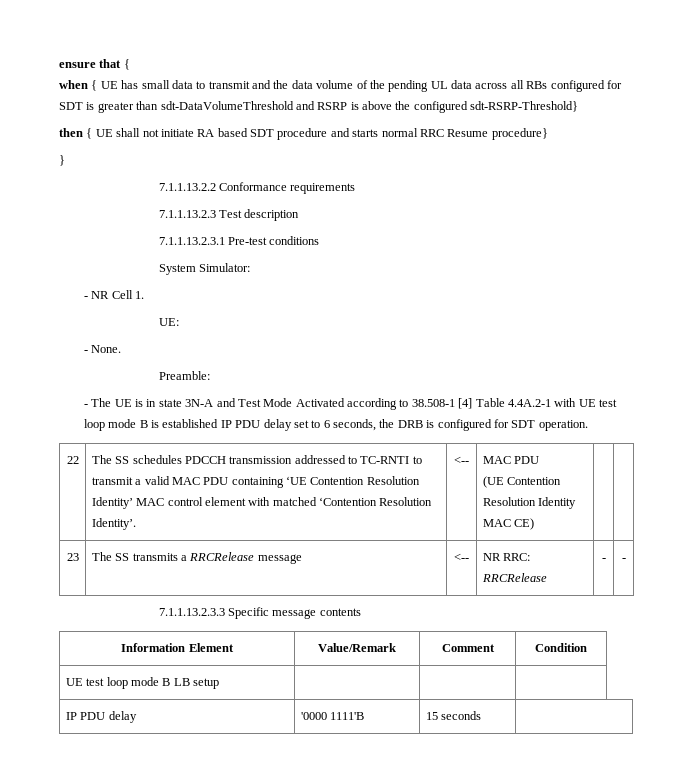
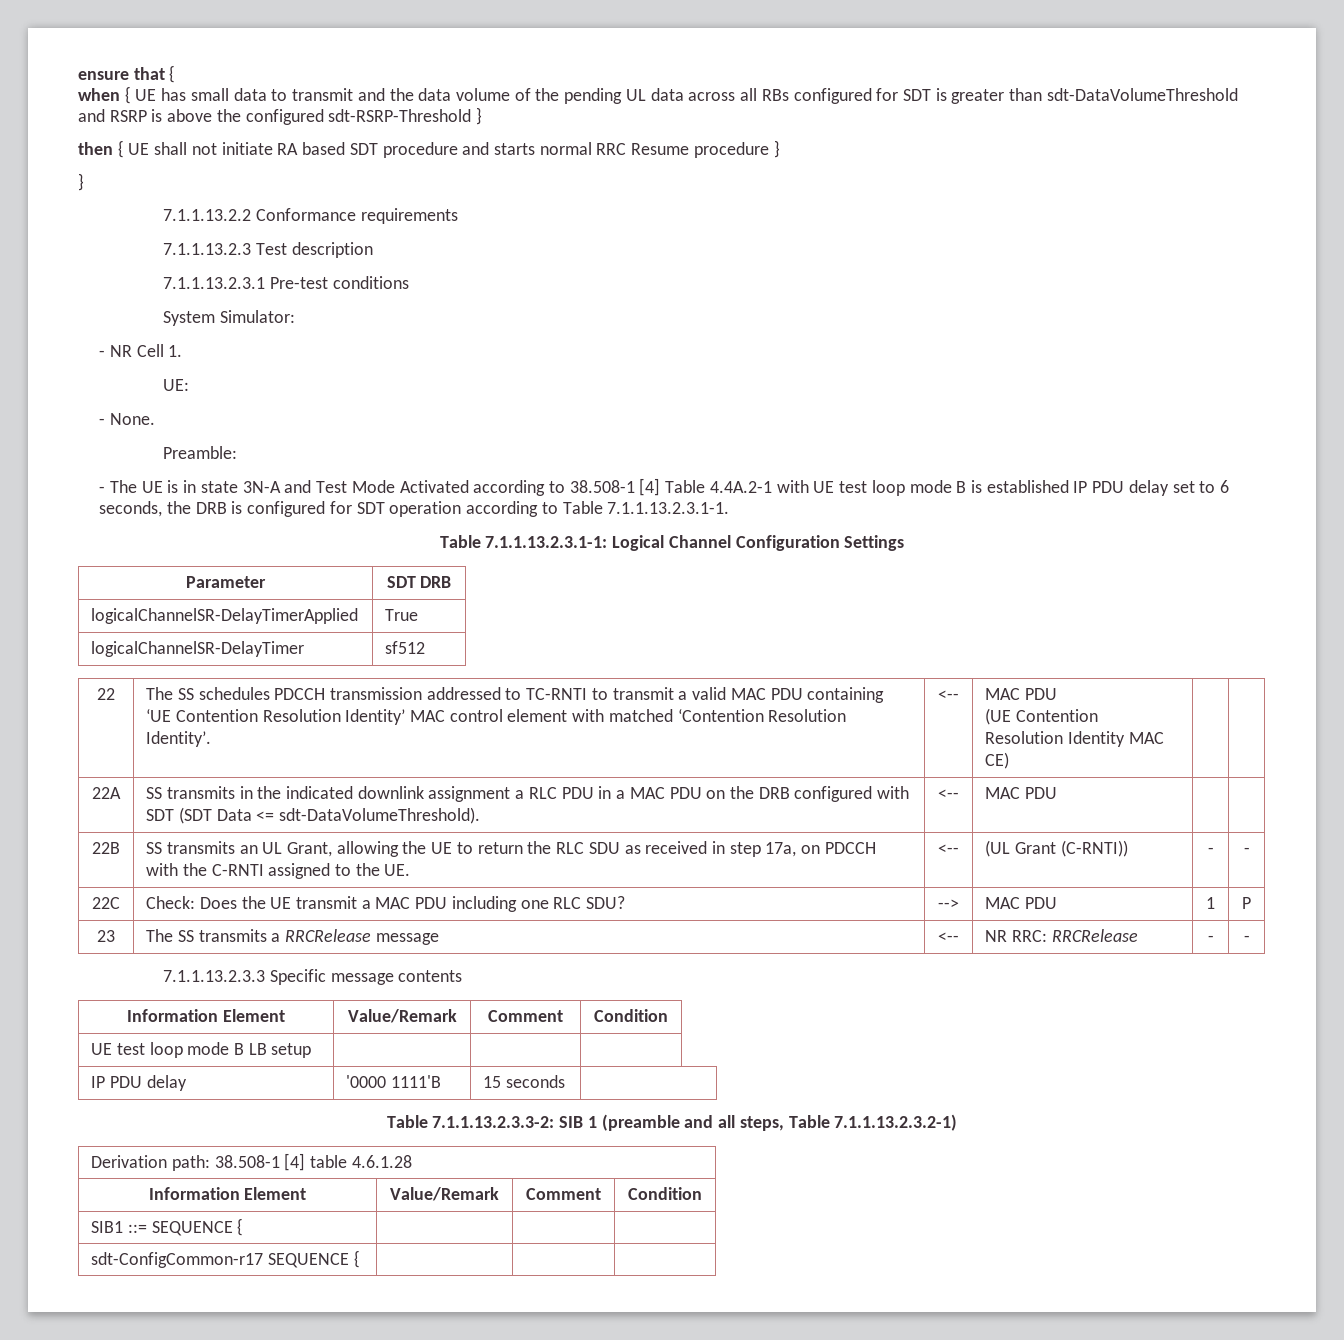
[470,101,579,112] sdt-RSRP-Threshold} -> [328,107,483,125] sdt-RSRP-Threshold }
[491,128,548,140] procedure} -> [693,140,780,158] procedure }
[538,420,588,431] operation. -> [389,501,730,517] [439,535,905,551] [186,576,266,588] [386,576,452,588] [91,608,359,624] [385,609,419,621] [91,641,305,657] [385,641,426,654] operation according to Table 7.1.1.13.2.3.1-1. // Table 7.1.1.13.2.3.1-1: Logical Channel Configuration Settings // Parameter | SDT DRB // logicalChannelSR-DelayTimerApplied | True // logicalChannelSR-DelayTimer | sf512
(535, 524) none -> [92,787,121,799] [146,786,910,802] [146,807,480,824] [938,789,959,799] [985,787,1057,799] [92,842,120,854] [146,841,876,857] [146,863,411,879] [938,844,959,854] [985,840,1128,857] [1207,847,1214,854] [1243,847,1250,854] [92,897,120,909] [146,896,626,912] [938,899,959,909] [985,897,1057,909] [1206,897,1215,909] [1242,897,1251,909] // 22A | SS transmits in the indicated downlink assignment a RLC PDU in a MAC PDU on the DRB configured with SDT (SDT Data <= sdt-DataVolumeThreshold). | <-- | MAC PDU | | // 22B | SS transmits an UL Grant, allowing the UE to return the RLC SDU as received in step 17a, on PDCCH with the C-RNTI assigned to the UE. | <-- | (UL Grant (C-RNTI)) | - | - // 22C | Check: Does the UE transmit a MAC PDU including one RLC SDU? | --> | MAC PDU | 1 | P
(482, 715) none -> [386,1114,958,1131] [91,1153,412,1171] [148,1187,307,1200] [390,1187,499,1201] [526,1188,601,1200] [628,1187,702,1200] [91,1218,244,1236] [91,1250,360,1268] // Table 7.1.1.13.2.3.3-2: SIB 1 (preamble and all steps, Table 7.1.1.13.2.3.2-1) // Derivation path: 38.508-1 [4] table 4.6.1.28 // Information Element | Value/Remark | Comment | Condition // SIB1 ::= SEQUENCE { | | | // sdt-ConfigCommon-r17 SEQUENCE { | | |

